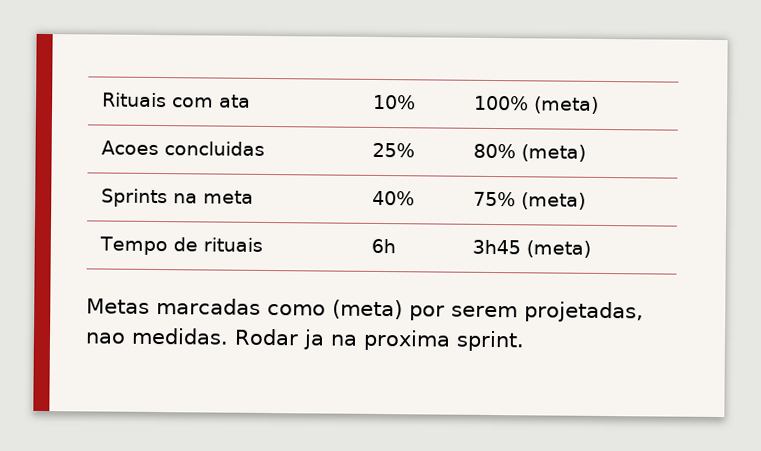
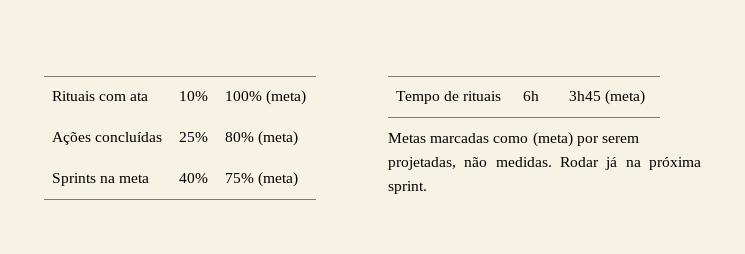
[101,140,266,156] Acoes concluidas -> [51,132,162,145] Ações concluídas
[85,332,126,344] nao -> [464,157,488,167] não
[302,329,451,351] ja na proxima -> [605,157,701,170] já na próxima

